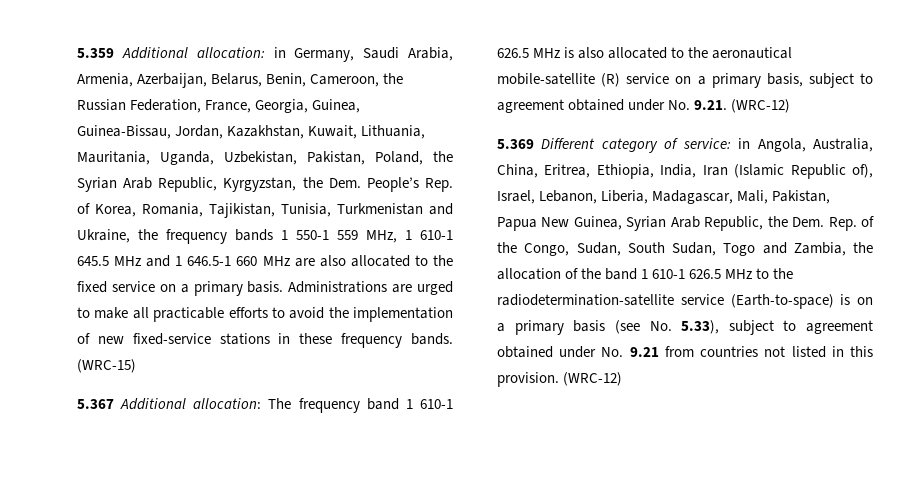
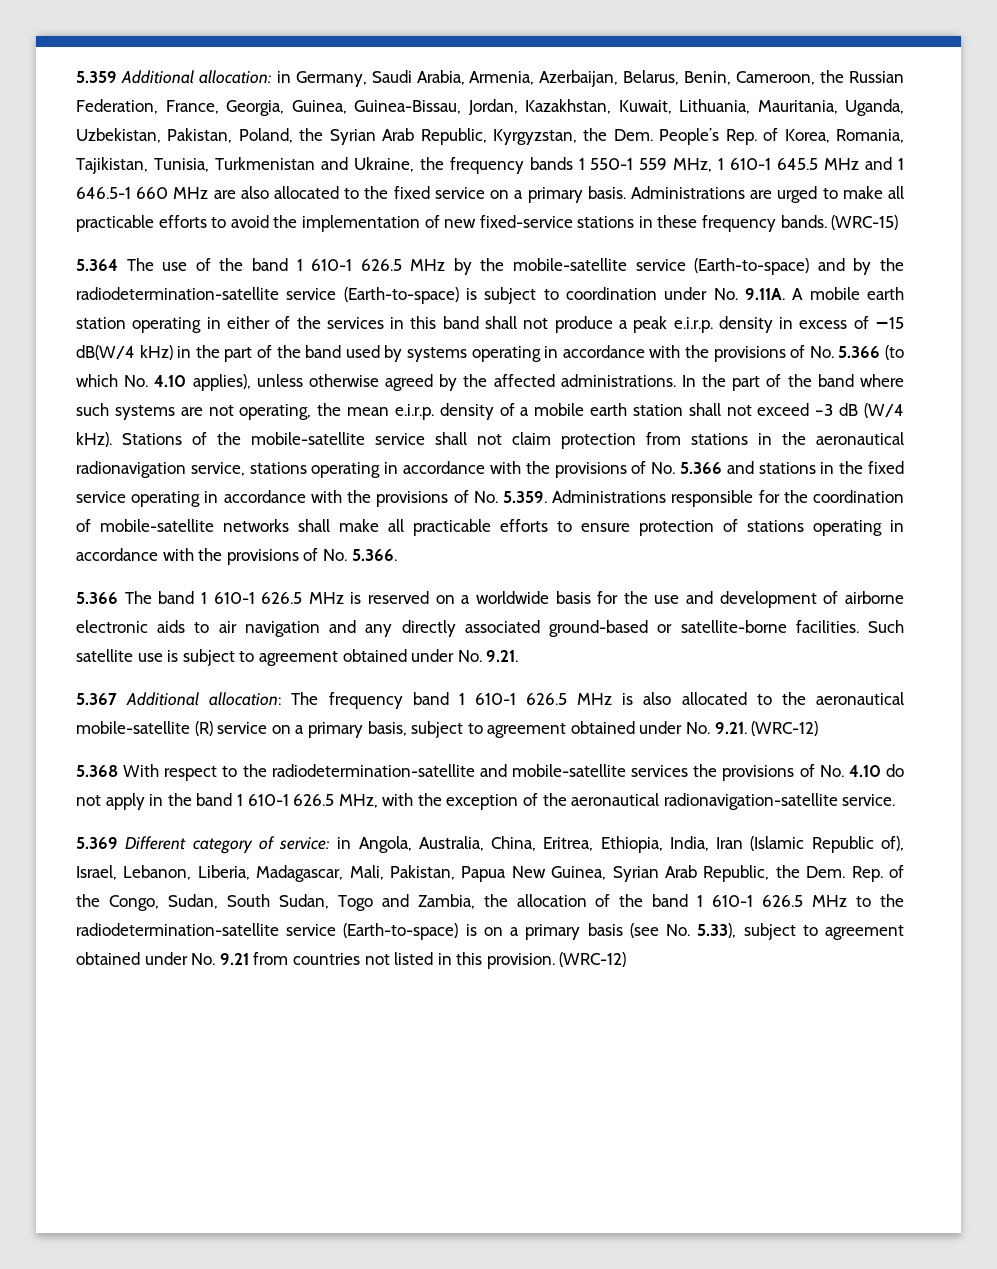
(136, 366) none -> [76,258,905,275] [76,287,905,304] [76,316,904,333] [76,345,905,362] [76,374,904,391] [76,403,905,420] [76,432,904,449] [76,461,904,478] [76,490,904,507] [76,519,904,536] [76,548,397,565] [76,591,905,608] [76,620,904,637] [76,649,519,666] // 5.364 The use of the band 1 610-1 626.5 MHz by the mobile-satellite service (Earth-to-space) and by the radiodetermination-satellite service (Earth-to-space) is subject to coordination under No. 9.11A. A mobile earth station operating in either of the services in this band shall not produce a peak e.i.r.p. density in excess of −15 dB(W/4 kHz) in the part of the band used by systems operating in accordance with the provisions of No. 5.366 (to which No. 4.10 applies), unless otherwise agreed by the affected administrations. In the part of the band where such systems are not operating, the mean e.i.r.p. density of a mobile earth station shall not exceed –3 dB (W/4 kHz). Stations of the mobile-satellite service shall not claim protection from stations in the aeronautical radionavigation service, stations operating in accordance with the provisions of No. 5.366 and stations in the fixed service operating in accordance with the provisions of No. 5.359. Administrations responsible for the coordination of mobile-satellite networks shall make all practicable efforts to ensure protection of stations operating in accordance with the provisions of No. 5.366. // 5.366 The band 1 610-1 626.5 MHz is reserved on a worldwide basis for the use and development of airborne electronic aids to air navigation and any directly associated ground-based or satellite-borne facilities. Such satellite use is subject to agreement obtained under No. 9.21.
(791, 106) none -> [76,764,904,781] [76,793,896,810] // 5.368 With respect to the radiodetermination-satellite and mobile-satellite services the provisions of No. 4.10 do not apply in the band 1 610-1 626.5 MHz, with the exception of the aeronautical radionavigation-satellite service.

